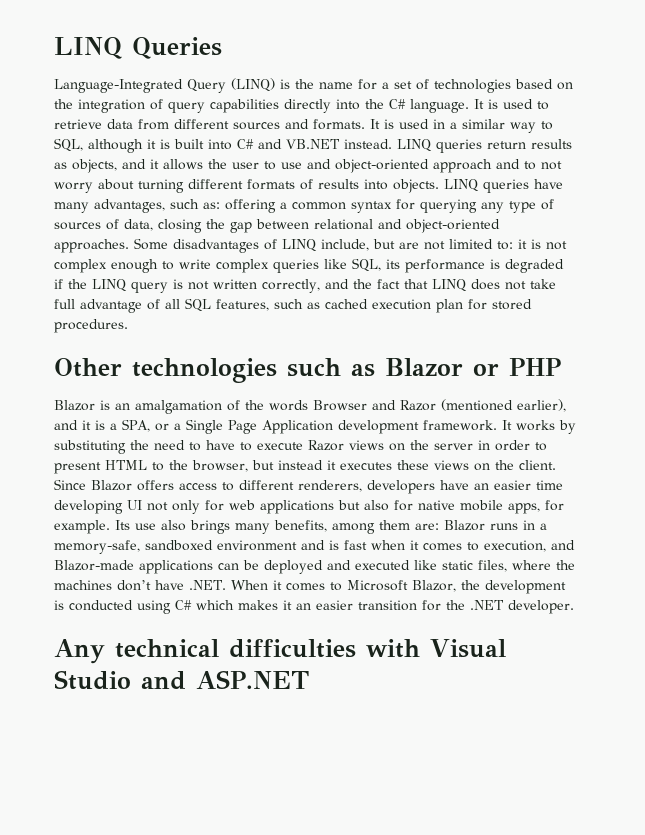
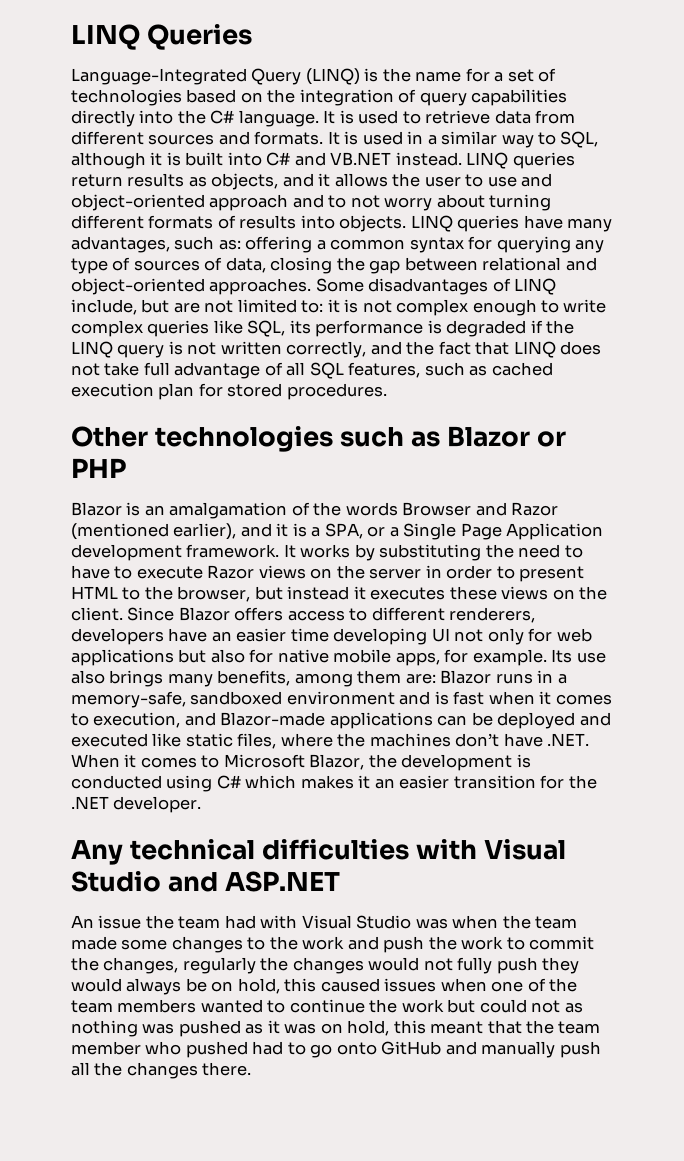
(309, 679) none -> [71,915,578,929] [71,936,595,953] [71,957,580,974] [71,978,578,995] [71,999,583,1013] [71,1020,601,1037] [71,1041,601,1058] [71,1062,252,1079] // An issue the team had with Visual Studio was when the team made some changes to the work and push the work to commit the changes, regularly the changes would not fully push they would always be on hold, this caused issues when one of the team members wanted to continue the work but could not as nothing was pushed as it was on hold, this meant that the team member who pushed had to go onto GitHub and manually push all the changes there.

